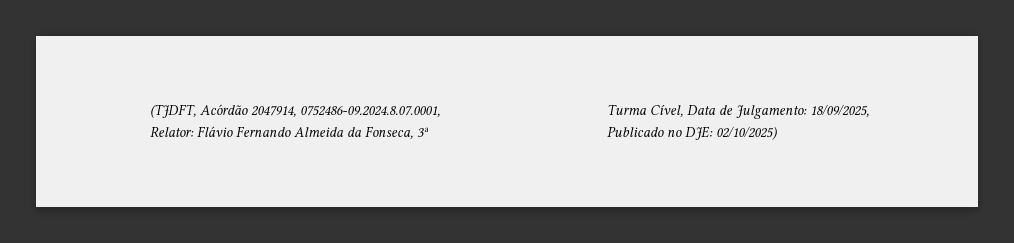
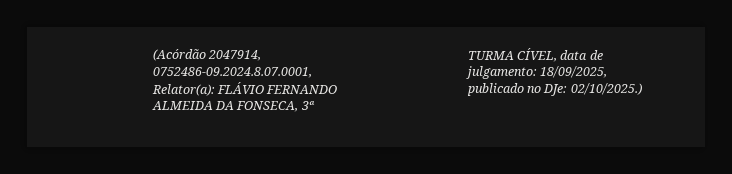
[149,104,440,118] [149,126,429,139] [606,104,869,119] [606,126,777,140] (TJDFT, Acórdão 2047914, 0752486-09.2024.8.07.0001, Relator: Flávio Fernando Almeida da Fonseca, 3ª Turma Cível, Data de Julgamento: 18/09/2025, Publicado no DJE: 02/10/2025) -> [152,49,262,61] [152,67,312,78] [151,82,338,96] [151,101,315,112] [467,48,603,62] [465,66,608,79] [466,83,642,96] (Acórdão 2047914, 0752486-09.2024.8.07.0001, Relator(a): FLÁVIO FERNANDO ALMEIDA DA FONSECA, 3ª TURMA CÍVEL, data de julgamento: 18/09/2025, publicado no DJe: 02/10/2025.)

